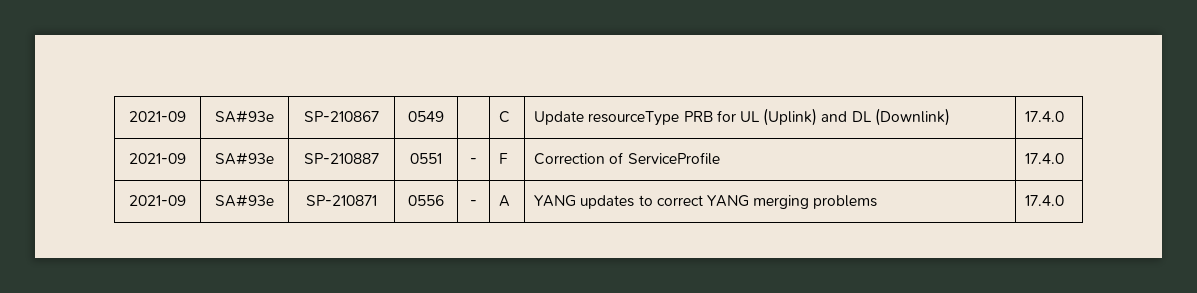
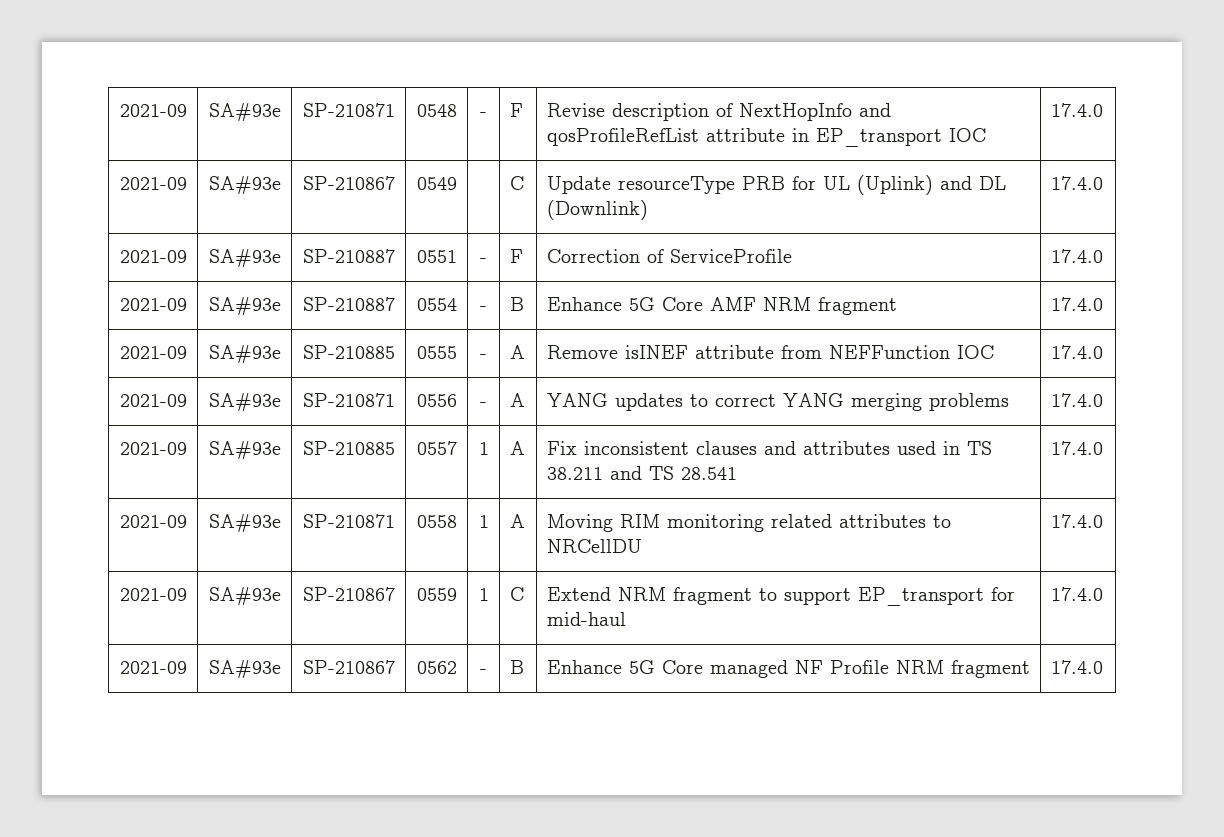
[129,111,186,122] [215,110,274,123] 2021-09 | SA#93e -> [119,104,187,117] [208,103,281,121] [302,103,395,117] [416,104,457,117] [480,112,487,117] [509,103,523,117] [546,103,891,121] [546,128,986,147] [1050,103,1103,117] [119,177,187,190] [208,176,281,194] 2021-09 | SA#93e | SP-210871 | 0548 | - | F | Revise description of NextHopInfo and qosProfileRefList attribute in EP_transport IOC | 17.4.0 // 2021-09 | SA#93e
(1065, 158) none -> [119,298,187,311] [208,297,281,315] [302,297,395,311] [416,298,457,311] [480,306,487,311] [509,297,524,311] [546,297,897,315] [1050,297,1103,311] [119,346,187,359] [208,345,281,363] [302,345,395,359] [416,346,457,359] [480,354,487,359] [509,345,525,359] [546,345,994,359] [1050,345,1103,359] // 2021-09 | SA#93e | SP-210887 | 0554 | - | B | Enhance 5G Core AMF NRM fragment | 17.4.0 // 2021-09 | SA#93e | SP-210885 | 0555 | - | A | Remove isINEF attribute from NEFFunction IOC | 17.4.0
(1065, 200) none -> [119,442,187,455] [208,441,281,459] [302,441,395,455] [416,441,457,455] [478,442,489,455] [509,441,525,455] [546,441,992,455] [546,466,737,480] [1050,441,1103,455] [119,515,187,528] [208,514,281,532] [302,514,395,528] [416,515,457,528] [478,515,489,528] [509,514,525,528] [546,514,951,532] [546,539,642,553] [1050,514,1103,528] [119,588,187,601] [208,587,281,605] [302,587,395,601] [416,588,457,601] [478,588,489,601] [509,587,524,601] [546,587,1015,606] [546,612,626,626] [1050,587,1103,601] [119,661,187,674] [208,660,281,678] [302,660,395,674] [416,661,457,674] [480,669,487,674] [509,660,524,674] [546,660,1030,678] [1050,660,1103,674] // 2021-09 | SA#93e | SP-210885 | 0557 | 1 | A | Fix inconsistent clauses and attributes used in TS 38.211 and TS 28.541 | 17.4.0 // 2021-09 | SA#93e | SP-210871 | 0558 | 1 | A | Moving RIM monitoring related attributes to NRCellDU | 17.4.0 // 2021-09 | SA#93e | SP-210867 | 0559 | 1 | C | Extend NRM fragment to support EP_transport for mid-haul | 17.4.0 // 2021-09 | SA#93e | SP-210867 | 0562 | - | B | Enhance 5G Core managed NF Profile NRM fragment | 17.4.0

